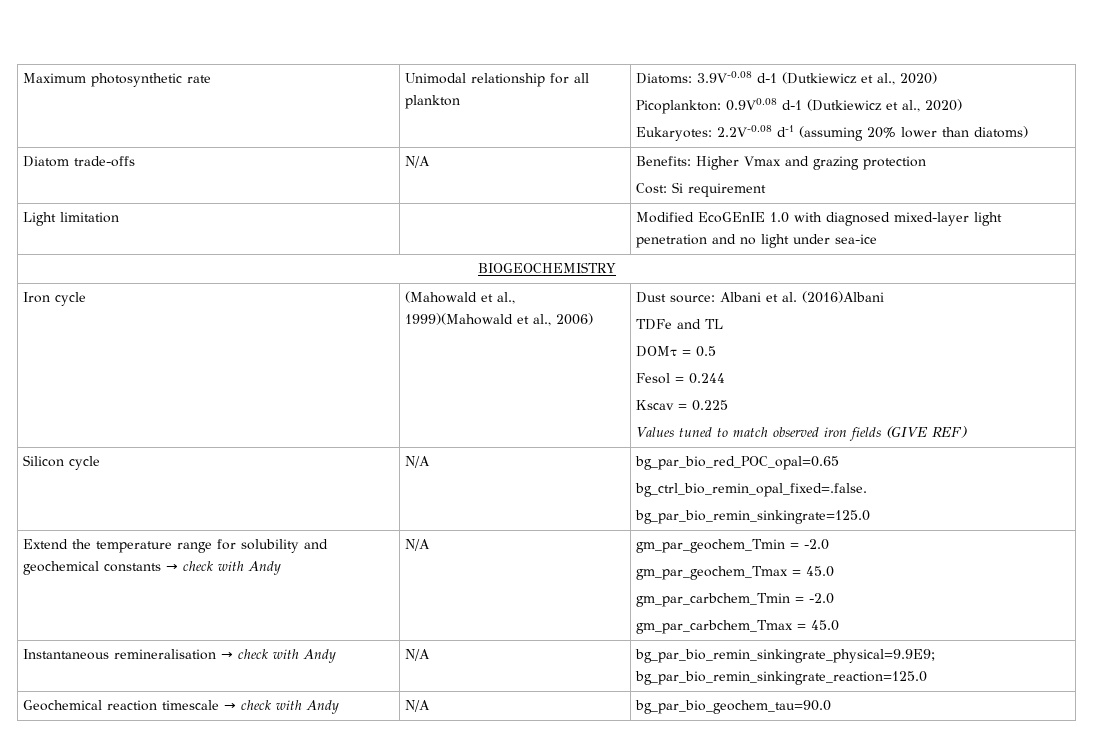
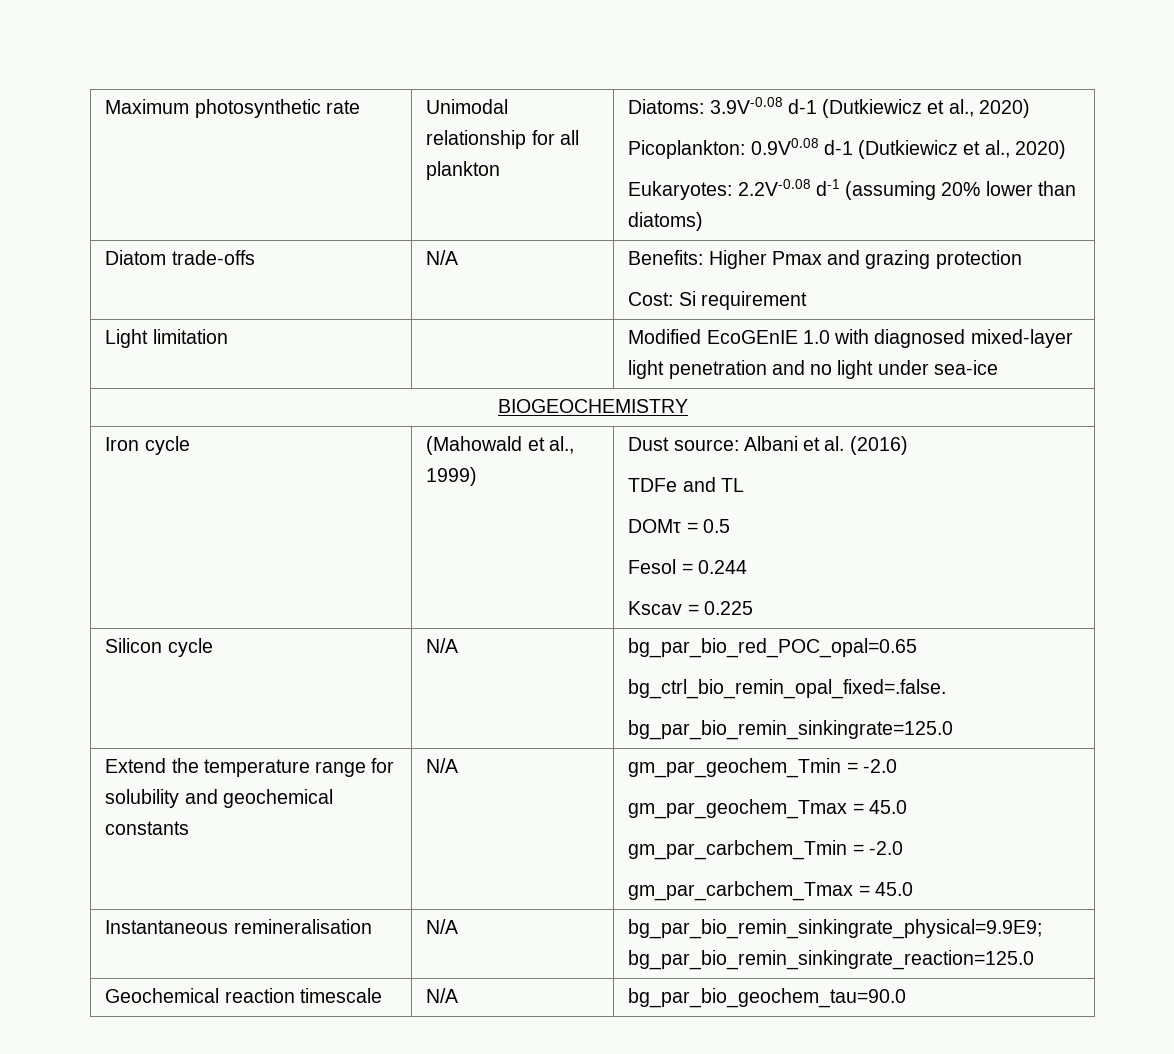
[743,156,781,166] Vmax -> [771,251,822,265] Pmax
[404,313,593,326] 1999)(Mahowald et al., 2006) -> [426,467,478,486] 1999)
[801,291,884,303] (2016)Albani -> [849,436,908,455] (2016)
[635,426,967,441] // Values tuned to match observed iron fields (GIVE REF) -> (753, 608) none
[165,561,281,575] → check with Andy -> (190, 828) none
[220,649,336,663] → check with Andy -> (372, 926) none
[223,700,339,714] → check with Andy -> (382, 995) none

